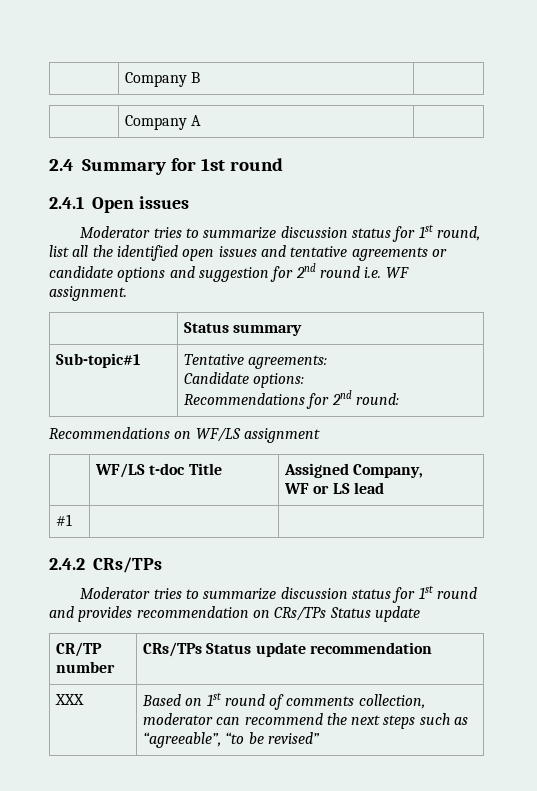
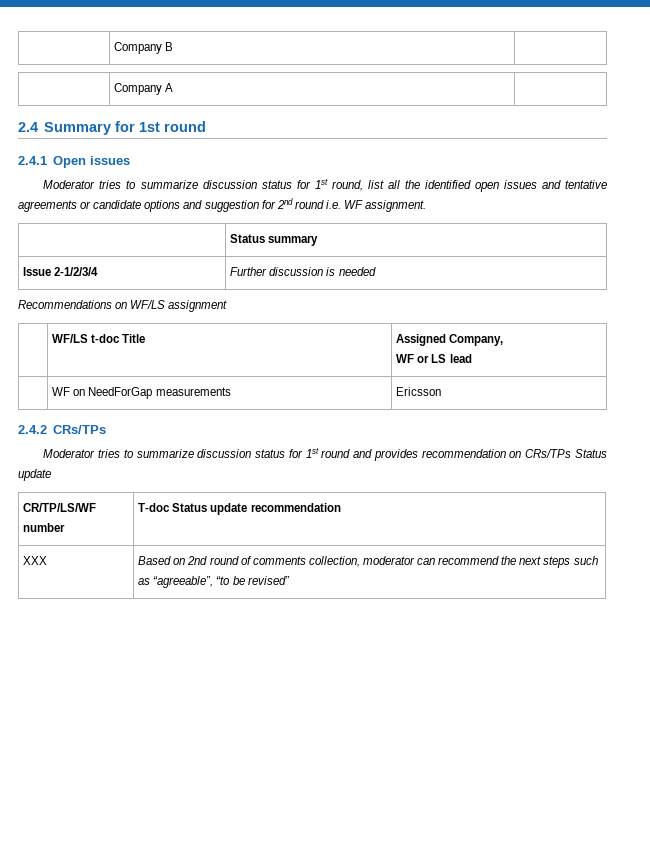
[55,353,140,368] [183,354,328,369] [183,372,305,388] [183,390,399,409] Sub-topic#1 | Tentative agreements: // Candidate options: // Recommendations for 2nd round: -> [23,267,99,276] [230,267,376,276] Issue 2-1/2/3/4 | Further discussion is needed
[55,514,72,526] #1 | | -> [52,387,231,399] [396,387,442,396] | WF on NeedForGap measurements | Ericsson
[55,642,102,657] CR/TP -> [23,503,97,512] CR/TP/LS/WF
[142,642,202,657] CRs/TPs -> [138,503,171,512] T-doc
[206,692,221,706] 1st -> [187,556,208,565] 2nd

